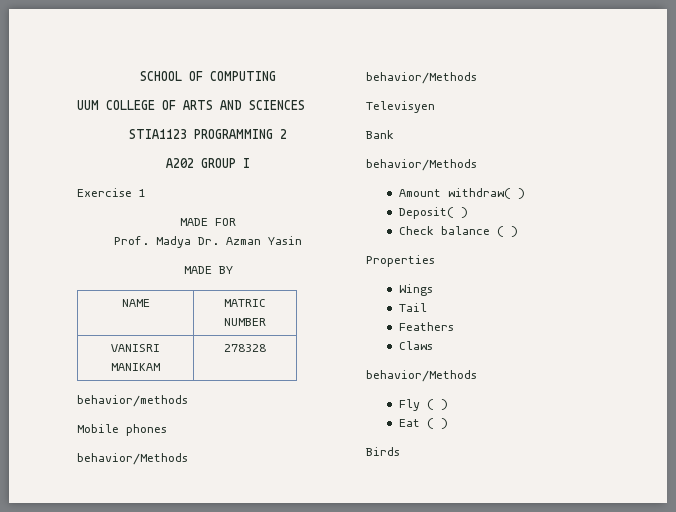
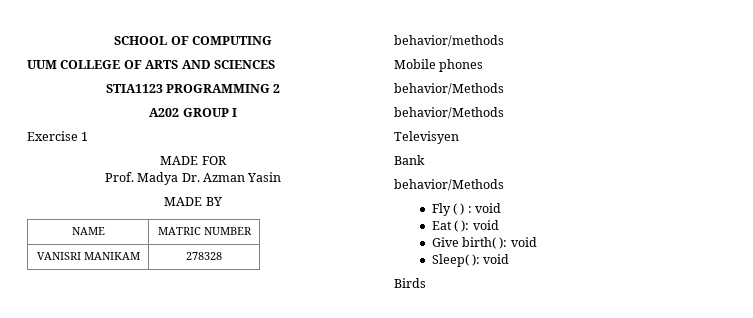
[398,188,525,199] [398,207,468,219] [398,226,518,237] [366,255,435,267] [398,284,433,296] [398,303,427,312] [398,322,454,331] [398,341,433,350] [366,370,477,382] // Amount withdraw( ) // Deposit( ) // Check balance ( ) // Properties // Wings // Tail // Feathers // Claws // behavior/Methods -> (504, 185) none
(448, 404) none -> [467,203,502,213] : void
[440,418,448,429] ) -> [461,220,499,232] [431,237,537,249] [431,254,510,267] ): void // Give birth( ): void // Sleep( ): void

